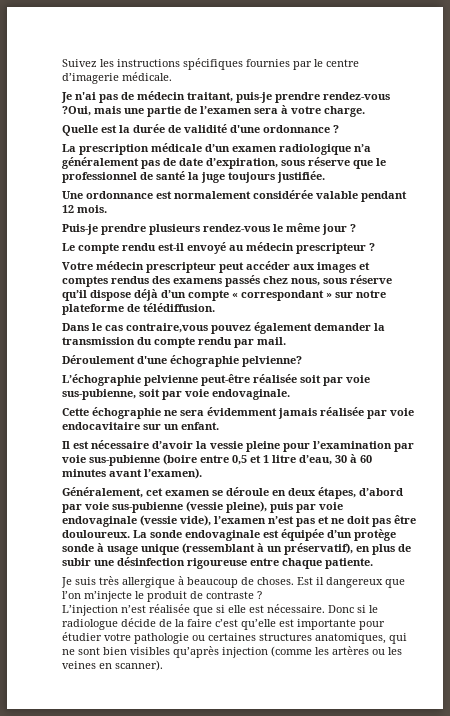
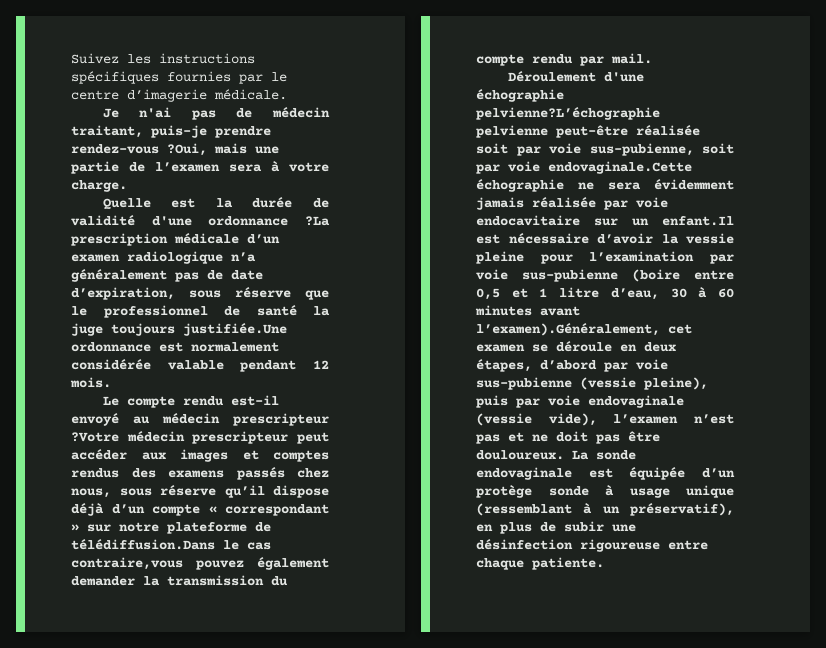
[333,125,339,133] [62,144,76,152] ? // La -> [305,216,330,226] ?La
[277,171,325,183] [62,191,83,199] justifiée. // Une -> [183,323,287,336] justifiée.Une
[62,223,356,235] // Puis-je prendre plusieurs rendez-vous le même jour ? -> (111, 382) none
[369,243,375,251] [62,262,93,270] ? // Votre -> [71,432,119,442] ?Votre
[143,303,215,312] [62,323,89,331] télédiffusion. // Dans -> [71,539,215,550] télédiffusion.Dans
[242,356,302,367] [62,374,141,386] pelvienne? // L’échographie -> [476,107,660,120] pelvienne?L’échographie
[212,389,290,400] [62,408,89,416] endovaginale. // Cette -> [548,161,692,174] endovaginale.Cette
[181,422,219,430] [62,441,70,449] enfant. // Il -> [662,216,734,226] enfant.Il
[144,468,202,479] [62,487,143,498] l’examen). // Généralement, -> [476,323,660,336] l’examen).Généralement,
[61,576,405,588] [62,591,262,602] [62,604,378,616] [62,618,385,630] [62,632,407,644] [62,646,402,658] [62,660,163,671] // Je suis très allergique à beaucoup de choses. Est il dangereux que l’on m’injecte le produit de contraste ? // L’injection n’est réalisée que si elle est nécessaire. Donc si le radiologue décide de la faire c’est qu’elle est importante pour étudier votre pathologie ou certaines structures anatomiques, qui ne sont bien visibles qu’après injection (comme les artères ou les veines en scanner). -> (604, 563) none

